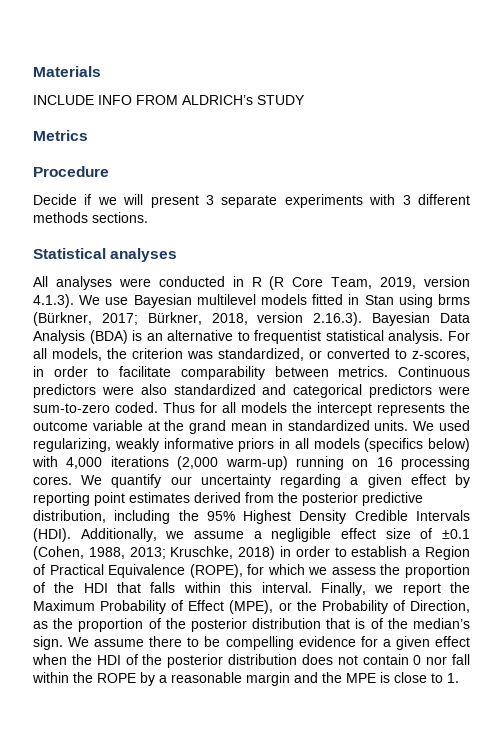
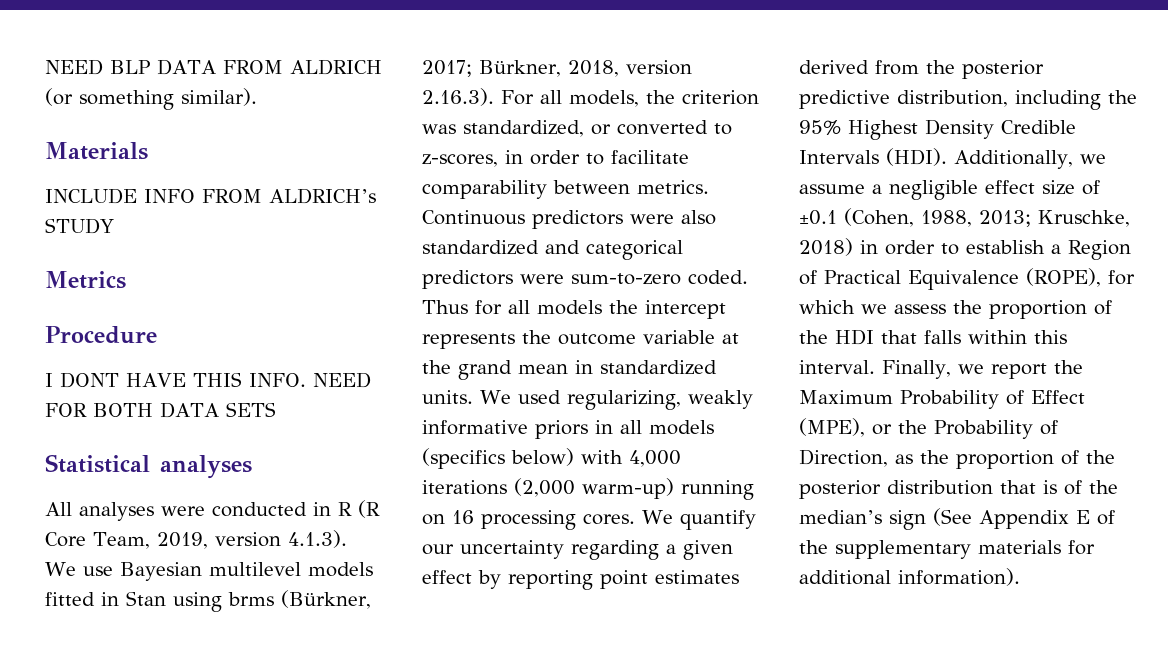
(33, 71) none -> [45,59,382,75] [45,88,257,110] NEED BLP DATA FROM ALDRICH (or something similar). //
[33,194,470,208] [33,212,148,223] Decide if we will present 3 separate experiments with 3 different methods sections. -> [45,372,371,388] [45,402,276,418] I DONT HAVE THIS INFO. NEED FOR BOTH DATA SETS
[372,312,470,326] [33,330,444,344] Bayesian Data Analysis (BDA) is an alternative to frequentist statistical analysis. -> (494, 97) none
[33,636,470,650] [32,654,470,668] [32,672,459,686] sign. We assume there to be compelling evidence for a given effect when the HDI of the posterior distribution does not contain 0 nor fall within the ROPE by a reasonable margin and the MPE is close to 1. -> [889,508,1115,530] [799,540,1095,559] [799,568,1020,586] sign (See Appendix E of the supplementary materials for additional information).

